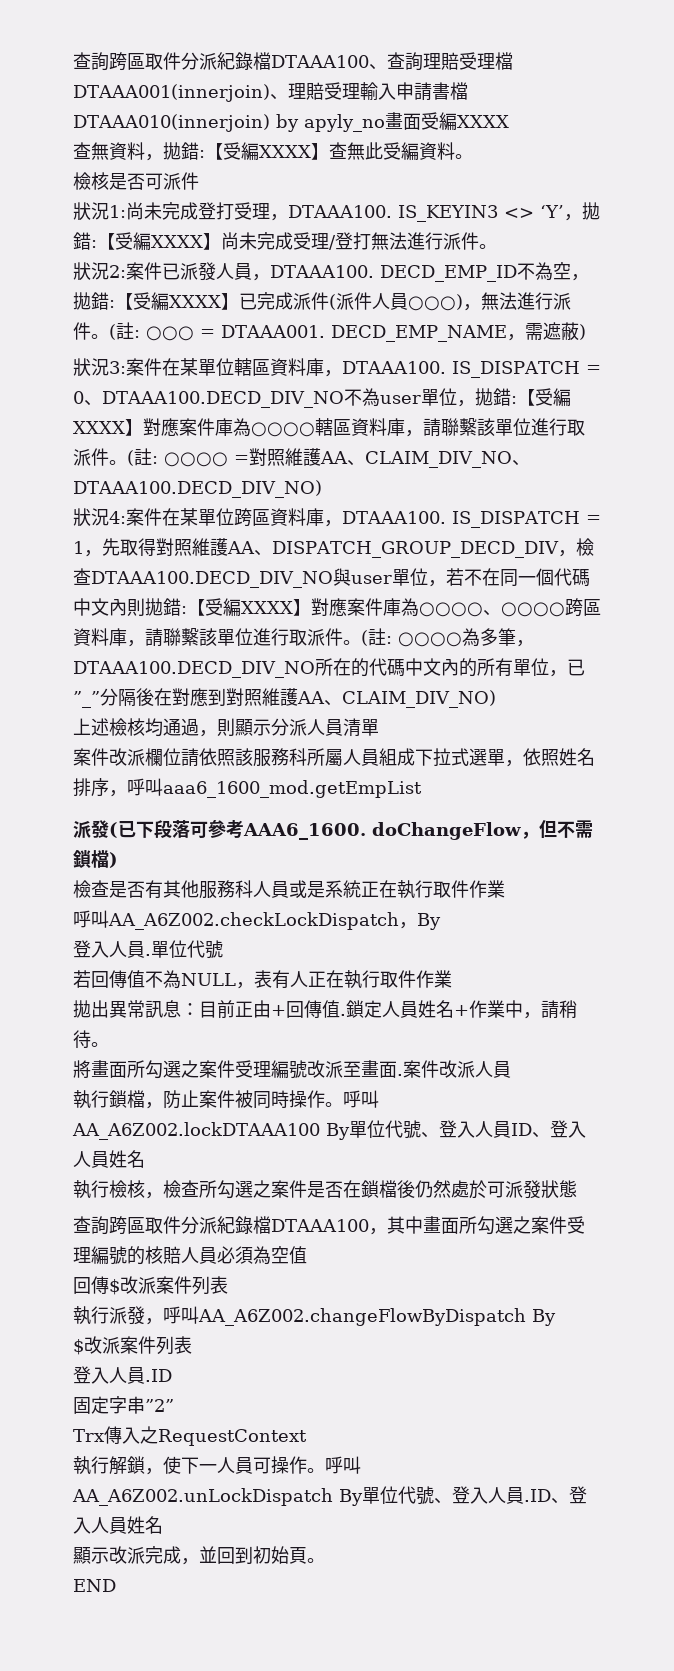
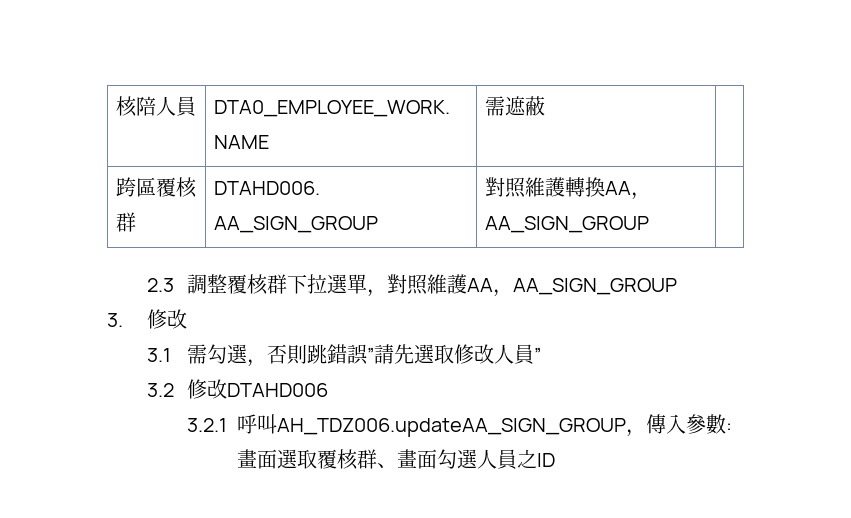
[73,52,513,71] [73,82,468,102] [73,112,509,132] [73,142,473,161] [73,172,199,190] [73,202,600,222] [73,232,497,251] [73,262,589,282] [73,292,571,311] [73,322,586,342] [73,358,601,378] [73,388,571,408] [73,418,585,437] [73,448,530,468] [73,480,322,498] [73,508,601,528] [73,538,594,558] [73,568,590,588] [73,598,601,617] [73,628,534,647] [73,658,585,678] [73,688,496,708] [73,718,379,737] [73,748,595,767] [73,778,422,798] [73,819,593,840] [73,850,118,868] [73,880,505,899] [73,910,441,930] [73,940,223,959] [73,970,452,989] [73,1000,577,1019] [73,1030,109,1049] [73,1060,511,1079] [73,1090,379,1109] [72,1120,586,1140] [73,1150,145,1168] [73,1180,577,1199] [73,1216,585,1235] [73,1246,307,1265] [73,1276,228,1295] [73,1306,556,1326] [73,1336,192,1355] [73,1366,172,1384] [73,1396,174,1414] [73,1426,307,1446] [73,1456,361,1475] [72,1486,587,1506] [73,1516,163,1534] [73,1546,325,1565] [73,1579,116,1592] 查詢跨區取件分派紀錄檔DTAAA100、查詢理賠受理檔DTAAA001(innerjoin)、理賠受理輸入申請書檔DTAAA010(innerjoin) by apyly_no畫面受編XXXX // 查無資料，拋錯:【受編XXXX】查無此受編資料。 // 檢核是否可派件 // 狀況1:尚未完成登打受理，DTAAA100. IS_KEYIN3 <> ‘Y’，拋錯:【受編XXXX】尚未完成受理/登打無法進行派件。 // 狀況2:案件已派發人員，DTAAA100. DECD_EMP_ID不為空，拋錯:【受編XXXX】已完成派件(派件人員○○○)，無法進行派件。(註: ○○○ = DTAAA001. DECD_EMP_NAME，需遮蔽) // 狀況3:案件在某單位轄區資料庫，DTAAA100. IS_DISPATCH = 0、DTAAA100.DECD_DIV_NO不為user單位，拋錯:【受編XXXX】對應案件庫為○○○○轄區資料庫，請聯繫該單位進行取派件。(註: ○○○○ =對照維護AA、CLAIM_DIV_NO、DTAAA100.DECD_DIV_NO) // 狀況4:案件在某單位跨區資料庫，DTAAA100. IS_DISPATCH = 1，先取得對照維護AA、DISPATCH_GROUP_DECD_DIV，檢查DTAAA100.DECD_DIV_NO與user單位，若不在同一個代碼中文內則拋錯:【受編XXXX】對應案件庫為○○○○、○○○○跨區資料庫，請聯繫該單位進行取派件。(註: ○○○○為多筆，DTAAA100.DECD_DIV_NO所在的代碼中文內的所有單位，已”_”分隔後在對應到對照維護AA、CLAIM_DIV_NO) // 上述檢核均通過，則顯示分派人員清單 // 案件改派欄位請依照該服務科所屬人員組成下拉式選單，依照姓名排序，呼叫aaa6_1600_mod.getEmpList // 派發(已下段落可參考AAA6_1600. doChangeFlow，但不需鎖檔) // 檢查是否有其他服務科人員或是系統正在執行取件作業 // 呼叫AA_A6Z002.checkLockDispatch，By // 登入人員.單位代號 // 若回傳值不為NULL，表有人正在執行取件作業 // 拋出異常訊息：目前正由+回傳值.鎖定人員姓名+作業中，請稍待。 // 將畫面所勾選之案件受理編號改派至畫面.案件改派人員 // 執行鎖檔，防止案件被同時操作。呼叫AA_A6Z002.lockDTAAA100 By單位代號、登入人員ID、登入人員姓名 // 執行檢核，檢查所勾選之案件是否在鎖檔後仍然處於可派發狀態 // 查詢跨區取件分派紀錄檔DTAAA100，其中畫面所勾選之案件受理編號的核賠人員必須為空值 // 回傳$改派案件列表 // 執行派發，呼叫AA_A6Z002.changeFlowByDispatch By // $改派案件列表 // 登入人員.ID // 固定字串”2” // Trx傳入之RequestContext // 執行解鎖，使下一人員可操作。呼叫AA_A6Z002.unLockDispatch By單位代號、登入人員.ID、登入人員姓名 // 顯示改派完成，並回到初始頁。 // END -> [115,96,196,117] [213,100,450,117] [213,135,269,149] [484,96,545,116] [115,177,197,198] [115,212,136,232] [213,181,320,195] [213,216,378,233] [484,177,651,200] [484,216,649,233] [146,274,677,297] [107,309,187,329] [146,344,541,367] [146,379,328,399] [186,414,732,437] [236,449,555,470] 核陪人員 | DTA0_EMPLOYEE_WORK. NAME | 需遮蔽 | // 跨區覆核群 | DTAHD006. AA_SIGN_GROUP | 對照維護轉換AA，AA_SIGN_GROUP | // 2.3調整覆核群下拉選單，對照維護AA，AA_SIGN_GROUP // 3.修改 // 3.1需勾選，否則跳錯誤”請先選取修改人員” // 3.2修改DTAHD006 // 3.2.1呼叫AH_TDZ006.updateAA_SIGN_GROUP，傳入參數:畫面選取覆核群、畫面勾選人員之ID

